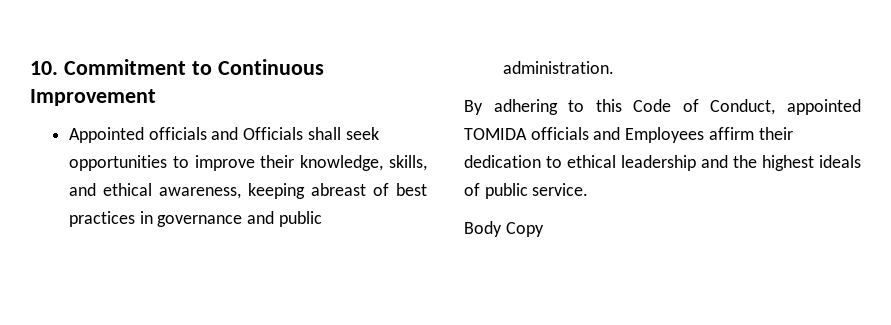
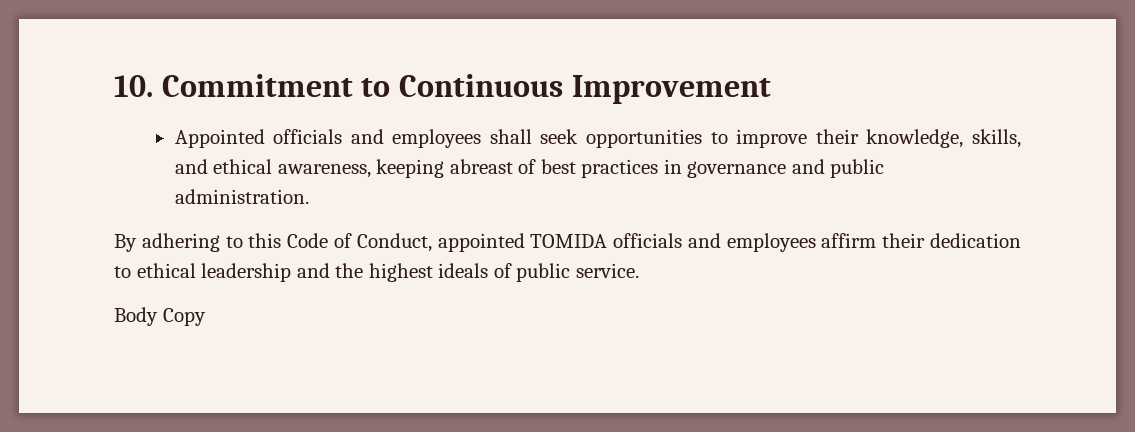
[243,127,304,140] Officials -> [392,129,482,148] employees
[625,127,705,143] Employees -> [726,233,816,252] employees

